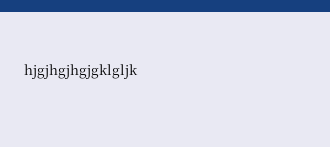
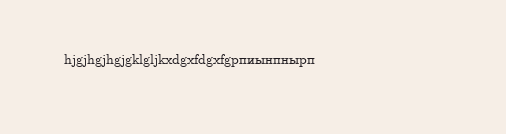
[24,64,138,79] hjgjhgjhgjgklgljk -> [64,54,315,67] hjgjhgjhgjgklgljkxdgxfdgxfgрпиынпнырп

